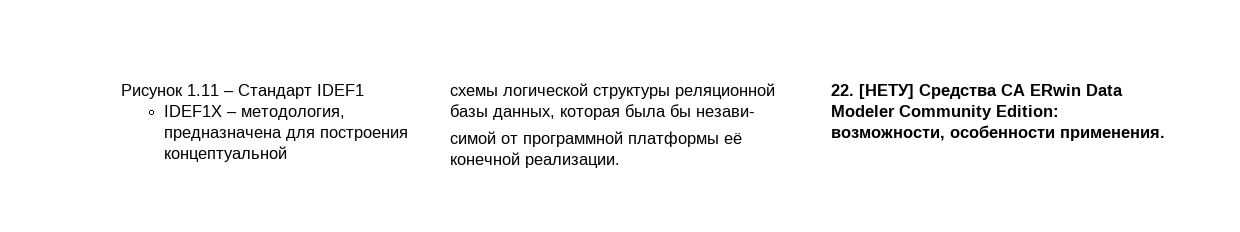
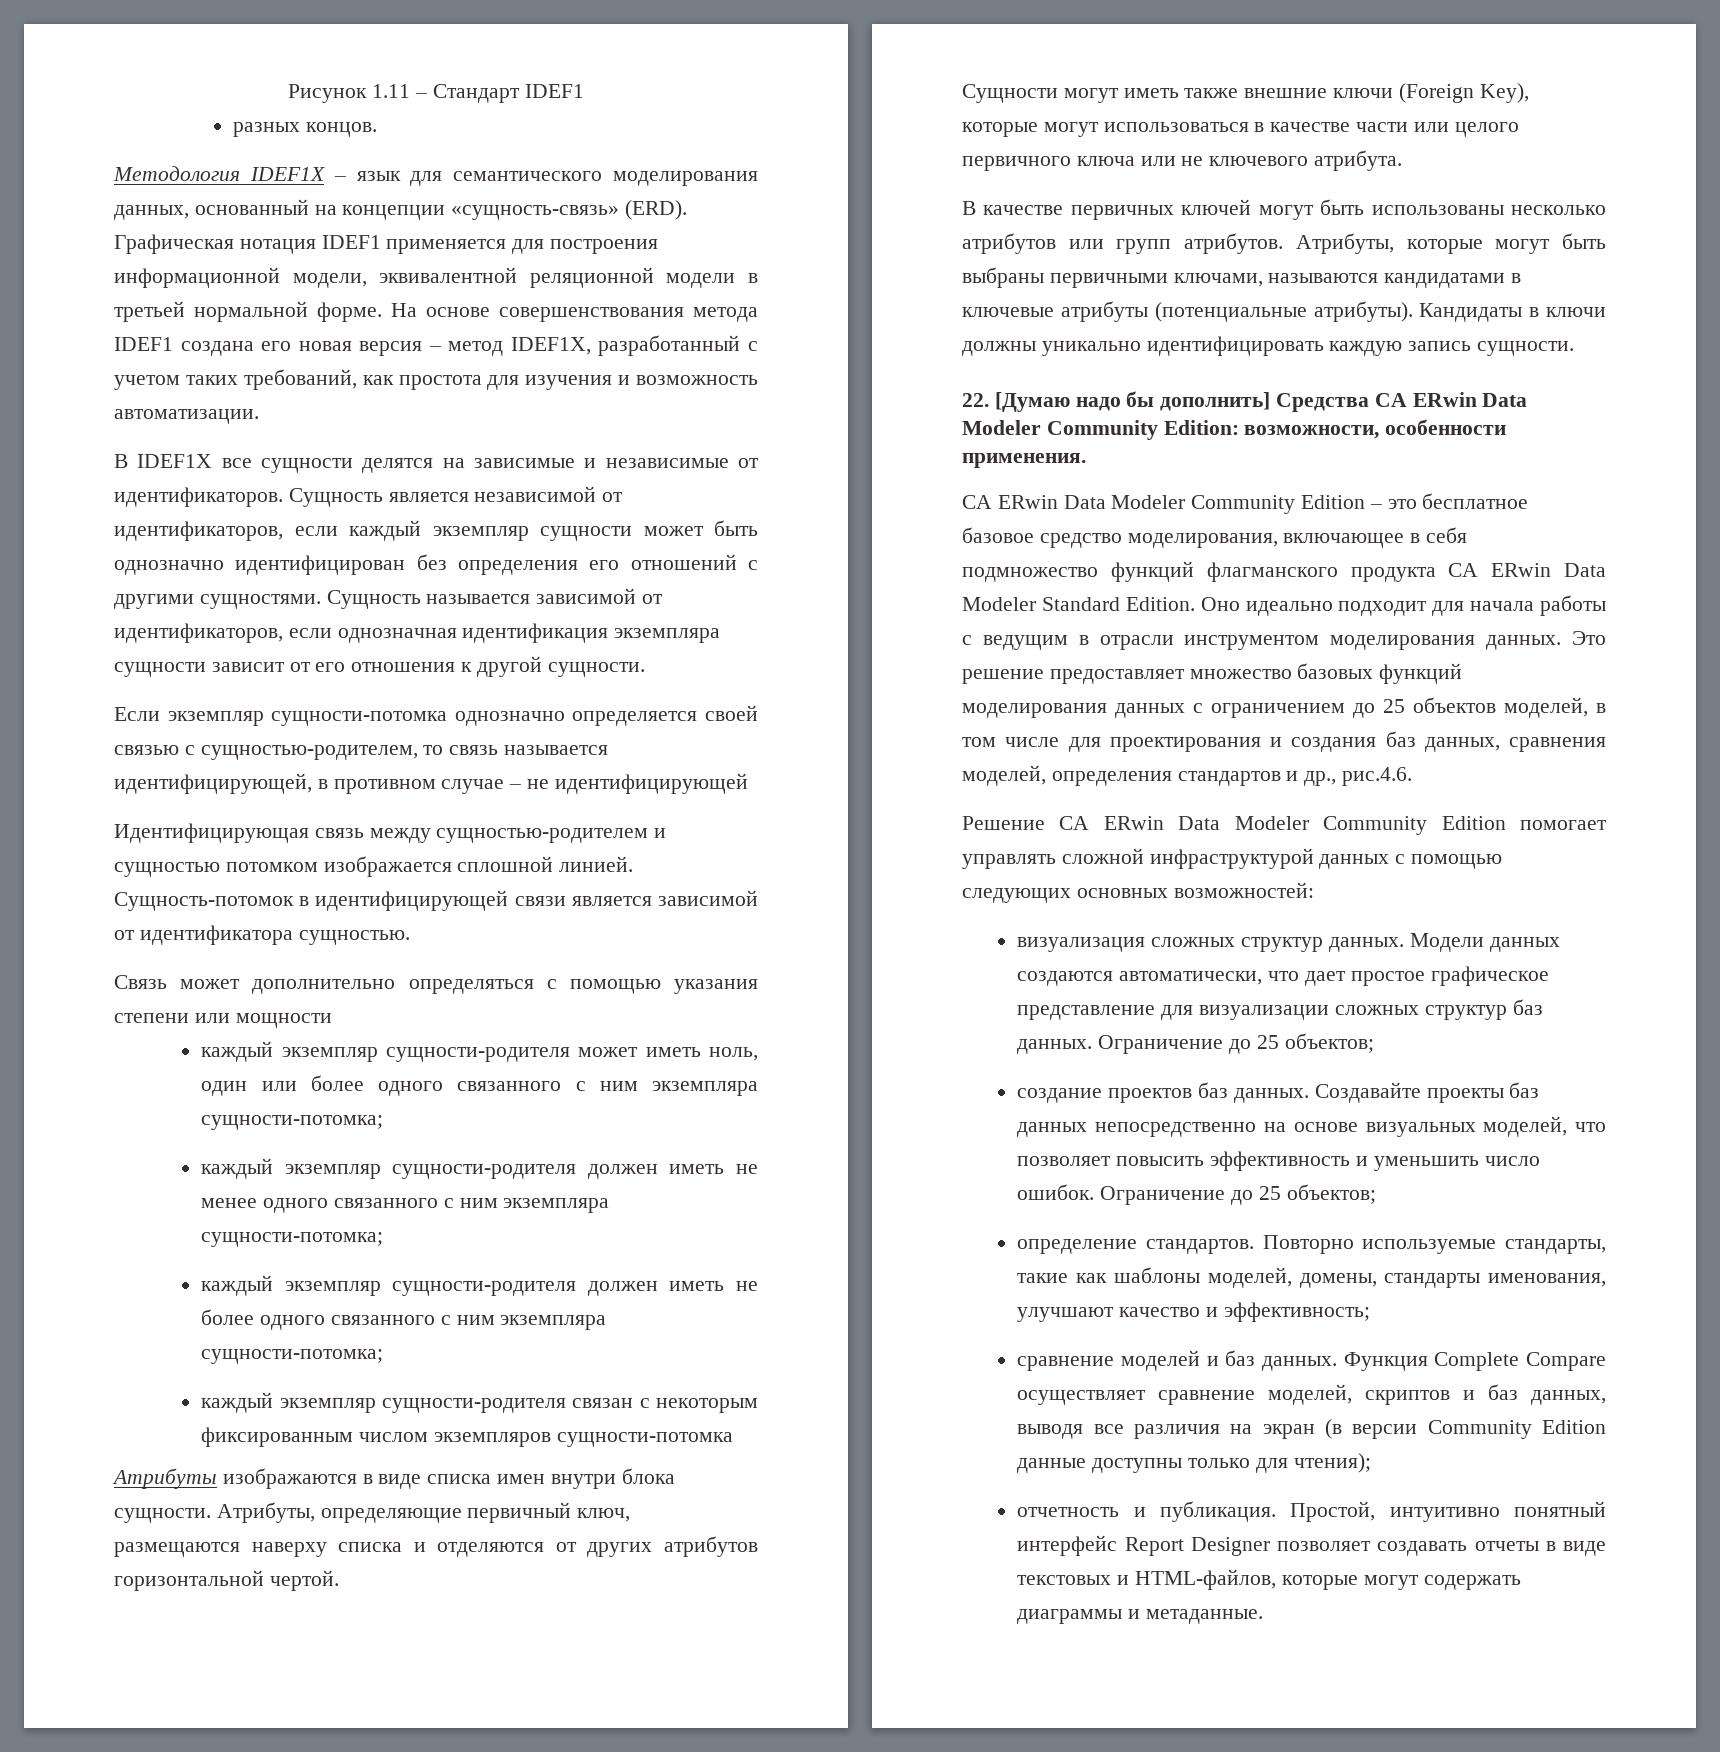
[164,105,346,120] [164,129,409,141] [164,146,288,162] [450,83,775,99] [450,104,755,120] [450,131,742,147] [450,152,620,168] [831,84,914,99] IDEF1X – методология, предназначена для построения концептуальной // схемы логической структуры реляционной базы данных, которая была бы незави- // симой от программной платформы её конечной реализации. // 22. [НЕТУ] -> [233,122,377,137] [113,166,758,186] [114,199,688,220] [114,234,659,254] [114,267,758,288] [114,301,758,322] [114,335,758,356] [114,369,758,390] [114,409,259,424] [114,454,759,473] [114,486,624,507] [114,520,758,541] [114,554,758,575] [114,588,664,609] [114,623,721,643] [114,656,645,677] [114,705,759,726] [114,745,609,760] [114,773,748,794] [114,823,667,843] [114,856,634,877] [114,890,758,911] [114,925,410,945] [114,975,758,994] [114,1013,332,1028] [201,1041,758,1062] [201,1075,758,1096] [201,1115,384,1130] [201,1158,758,1179] [201,1198,610,1213] [201,1232,384,1247] [201,1275,758,1296] [201,1309,607,1330] [201,1349,384,1364] [201,1392,758,1413] [201,1427,733,1447] [112,1468,675,1489] [114,1502,631,1523] [114,1536,758,1557] [114,1570,339,1591] [962,83,1529,103] [962,122,1519,137] [962,150,1403,171] [962,199,1606,220] [962,233,1606,254] [962,267,1522,288] [962,301,1606,322] [962,336,1575,356] [962,391,1271,412] разных концов. // Методология IDEF1X – язык для семантического моделирования данных, основанный на концепции «сущность-связь» (ERD). Графическая нотация IDEF1 применяется для построения информационной модели, эквивалентной реляционной модели в третьей нормальной форме. На основе совершенствования метода IDEF1 создана его новая версия – метод IDEF1X, разработанный с учетом таких требований, как простота для изучения и возможность автоматизации. // В IDEF1X все сущности делятся на зависимые и независимые от идентификаторов. Сущность является независимой от идентификаторов, если каждый экземпляр сущности может быть однозначно идентифицирован без определения его отношений с другими сущностями. Сущность называется зависимой от идентификаторов, если однозначная идентификация экземпляра сущности зависит от его отношения к другой сущности. // Если экземпляр сущности-потомка однозначно определяется своей связью с сущностью-родителем, то связь называется идентифицирующей, в противном случае – не идентифицирующей // Идентифицирующая связь между сущностью-родителем и сущностью потомком изображается сплошной линией. Сущность-потомок в идентифицирующей связи является зависимой от идентификатора сущностью. // Связь может дополнительно определяться с помощью указания степени или мощности // каждый экземпляр сущности-родителя может иметь ноль, один или более одного связанного с ним экземпляра сущности-потомка; // каждый экземпляр сущности-родителя должен иметь не менее одного связанного с ним экземпляра сущности-потомка; // каждый экземпляр сущности-родителя должен иметь не более одного связанного с ним экземпляра сущности-потомка; // каждый экземпляр сущности-родителя связан с некоторым фиксированным числом экземпляров сущности-потомка // Атрибуты изображаются в виде списка имен внутри блока сущности. Атрибуты, определяющие первичный ключ, размещаются наверху списка и отделяются от других атрибутов горизонтальной чертой. // Сущности могут иметь также внешние ключи (Foreign Key), которые могут использоваться в качестве части или целого первичного ключа или не ключевого атрибута. // В качестве первичных ключей могут быть использованы несколько атрибутов или групп атрибутов. Атрибуты, которые могут быть выбраны первичными ключами, называются кандидатами в ключевые атрибуты (потенциальные атрибуты). Кандидаты в ключи должны уникально идентифицировать каждую запись сущности. // 22. [Думаю надо бы дополнить]
(1165, 135) none -> [962,493,1529,514] [962,527,1468,548] [962,561,1606,582] [962,595,1606,616] [962,631,1606,650] [962,663,1463,684] [962,697,1606,718] [962,731,1606,752] [962,765,1413,786] [962,816,1607,835] [962,848,1503,869] [962,882,1314,903] [1017,933,1560,952] [1017,966,1549,986] [1017,999,1543,1020] [1017,1033,1374,1054] [1017,1082,1540,1103] [1017,1116,1606,1137] [1017,1151,1540,1171] [1017,1184,1376,1205] [1017,1235,1606,1254] [1017,1267,1606,1288] [1017,1302,1370,1322] [1017,1350,1606,1371] [1017,1384,1606,1405] [1017,1419,1606,1439] [1017,1453,1371,1473] [1017,1501,1606,1522] [1017,1535,1606,1556] [1017,1569,1521,1590] [1017,1609,1264,1624] // CA ERwin Data Modeler Community Edition – это бесплатное базовое средство моделирования, включающее в себя подмножество функций флагманского продукта CA ERwin Data Modeler Standard Edition. Оно идеально подходит для начала работы с ведущим в отрасли инструментом моделирования данных. Это решение предоставляет множество базовых функций моделирования данных с ограничением до 25 объектов моделей, в том числе для проектирования и создания баз данных, сравнения моделей, определения стандартов и др., рис.4.6. // Решение CA ERwin Data Modeler Community Edition помогает управлять сложной инфраструктурой данных с помощью следующих основных возможностей: // визуализация сложных структур данных. Модели данных создаются автоматически, что дает простое графическое представление для визуализации сложных структур баз данных. Ограничение до 25 объектов; // создание проектов баз данных. Создавайте проекты баз данных непосредственно на основе визуальных моделей, что позволяет повысить эффективность и уменьшить число ошибок. Ограничение до 25 объектов; // определение стандартов. Повторно используемые стандарты, такие как шаблоны моделей, домены, стандарты именования, улучшают качество и эффективность; // сравнение моделей и баз данных. Функция Complete Compare осуществляет сравнение моделей, скриптов и баз данных, выводя все различия на экран (в версии Community Edition данные доступны только для чтения); // отчетность и публикация. Простой, интуитивно понятный интерфейс Report Designer позволяет создавать отчеты в виде текстовых и HTML-файлов, которые могут содержать диаграммы и метаданные.

